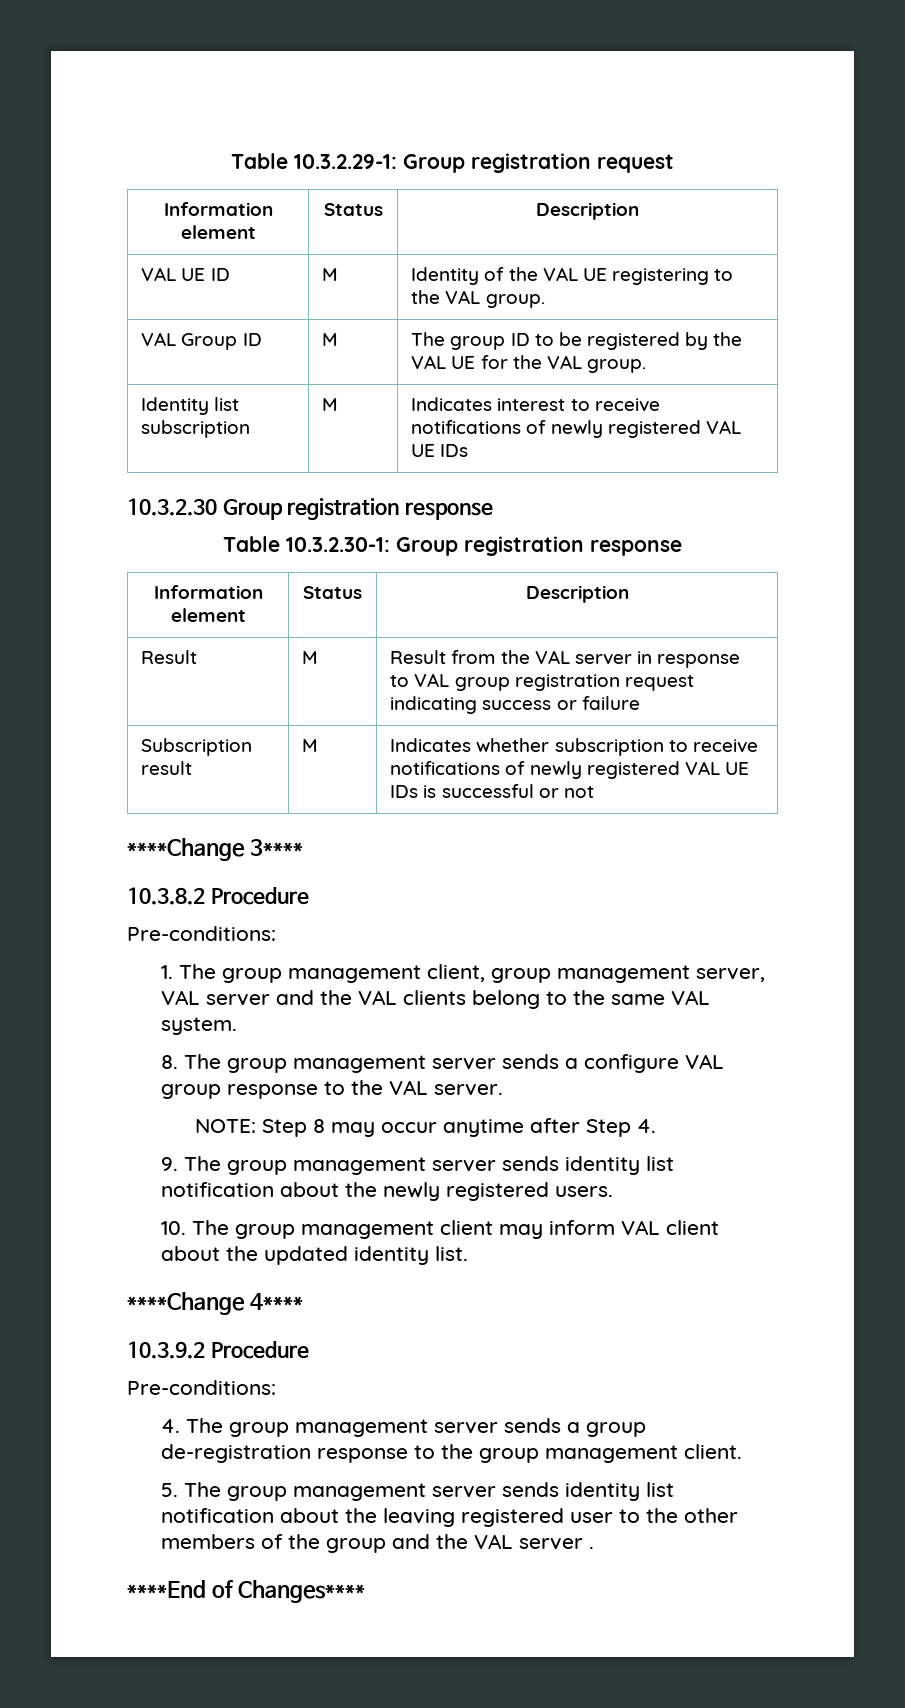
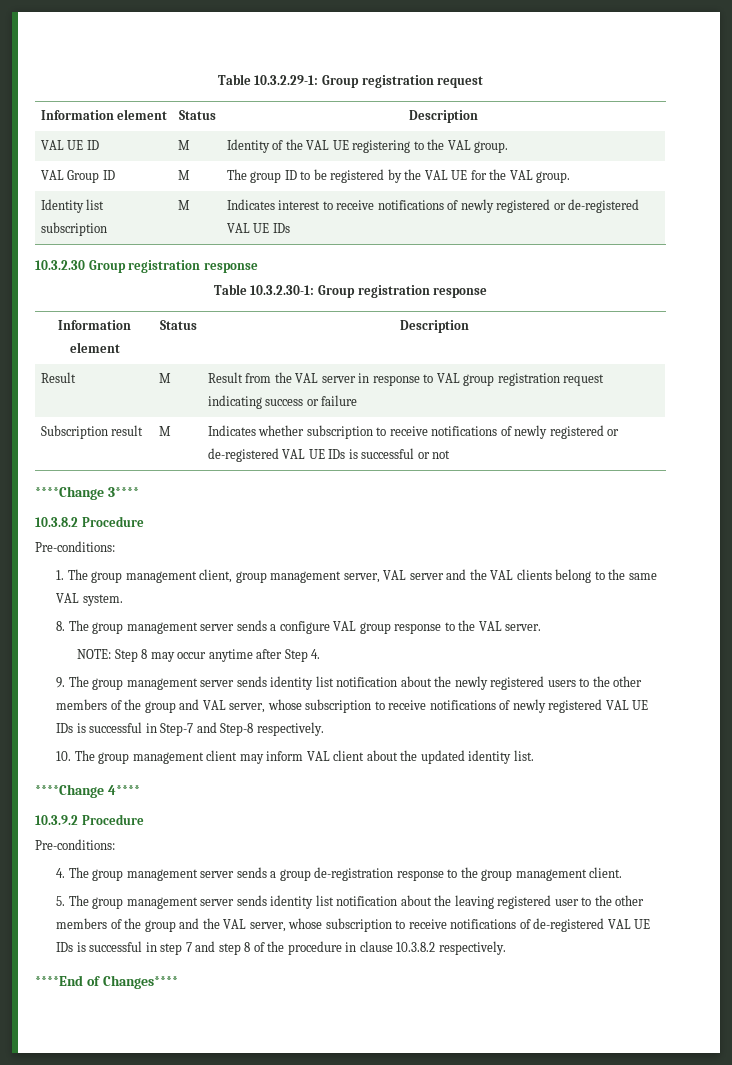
(701, 429) none -> [553,199,640,213] or de-registered
(680, 770) none -> [607,429,620,436] [207,448,279,462] or de-registered
[555,1186,614,1197] users. -> [547,676,643,687] [56,699,649,713] [56,722,324,736] users to the other members of the group and VAL server, whose subscription to receive notifications of newly registered VAL UE IDs is successful in Step-7 and Step-8 respectively.
[519,1538,595,1550] server . -> [249,918,651,932] [56,941,506,955] server, whose subscription to receive notifications of de-registered VAL UE IDs is successful in step 7 and step 8 of the procedure in clause 10.3.8.2 respectively.

